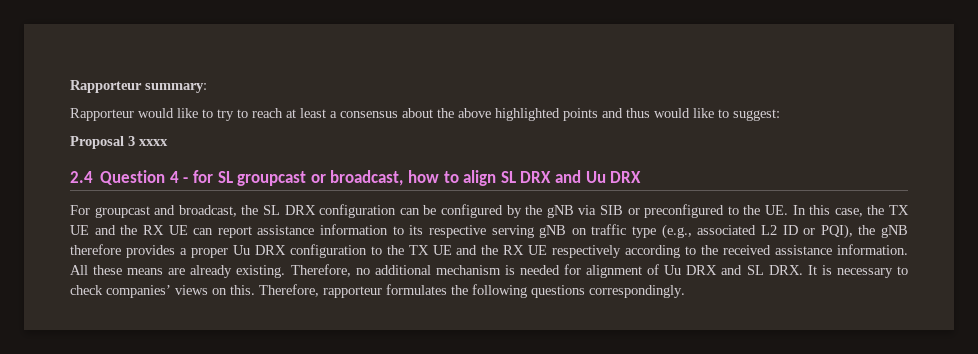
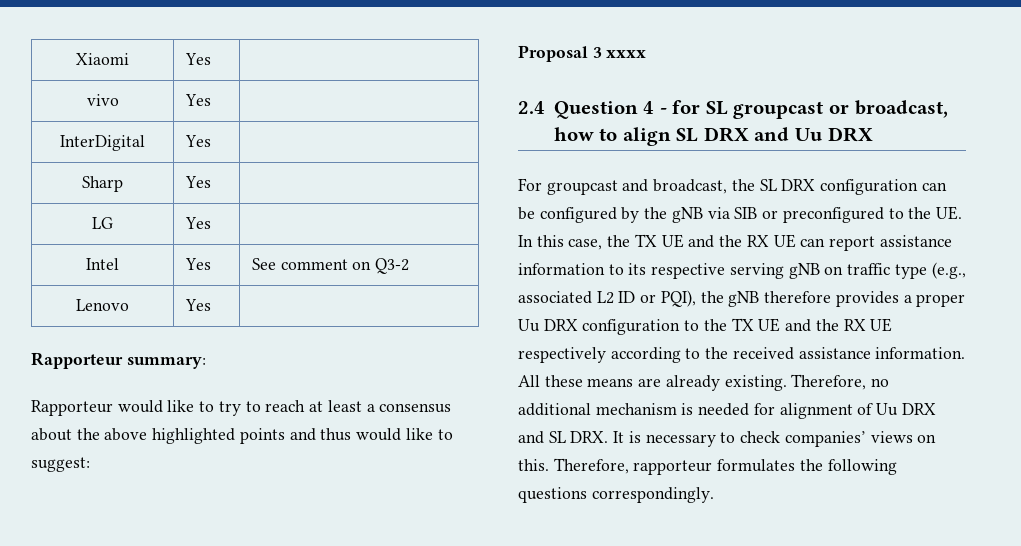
(70, 86) none -> [76,53,129,65] [184,53,211,65] [86,94,119,106] [184,94,211,106] [60,135,145,151] [184,135,211,147] [82,176,123,192] [184,176,211,188] [92,217,113,229] [184,217,211,229] [86,258,119,270] [184,258,211,270] [251,258,410,274] [76,299,129,311] [184,299,211,311] Xiaomi | Yes | // vivo | Yes | // InterDigital | Yes | // Sharp | Yes | // LG | Yes | // Intel | Yes | See comment on Q3-2 // Lenovo | Yes | //

